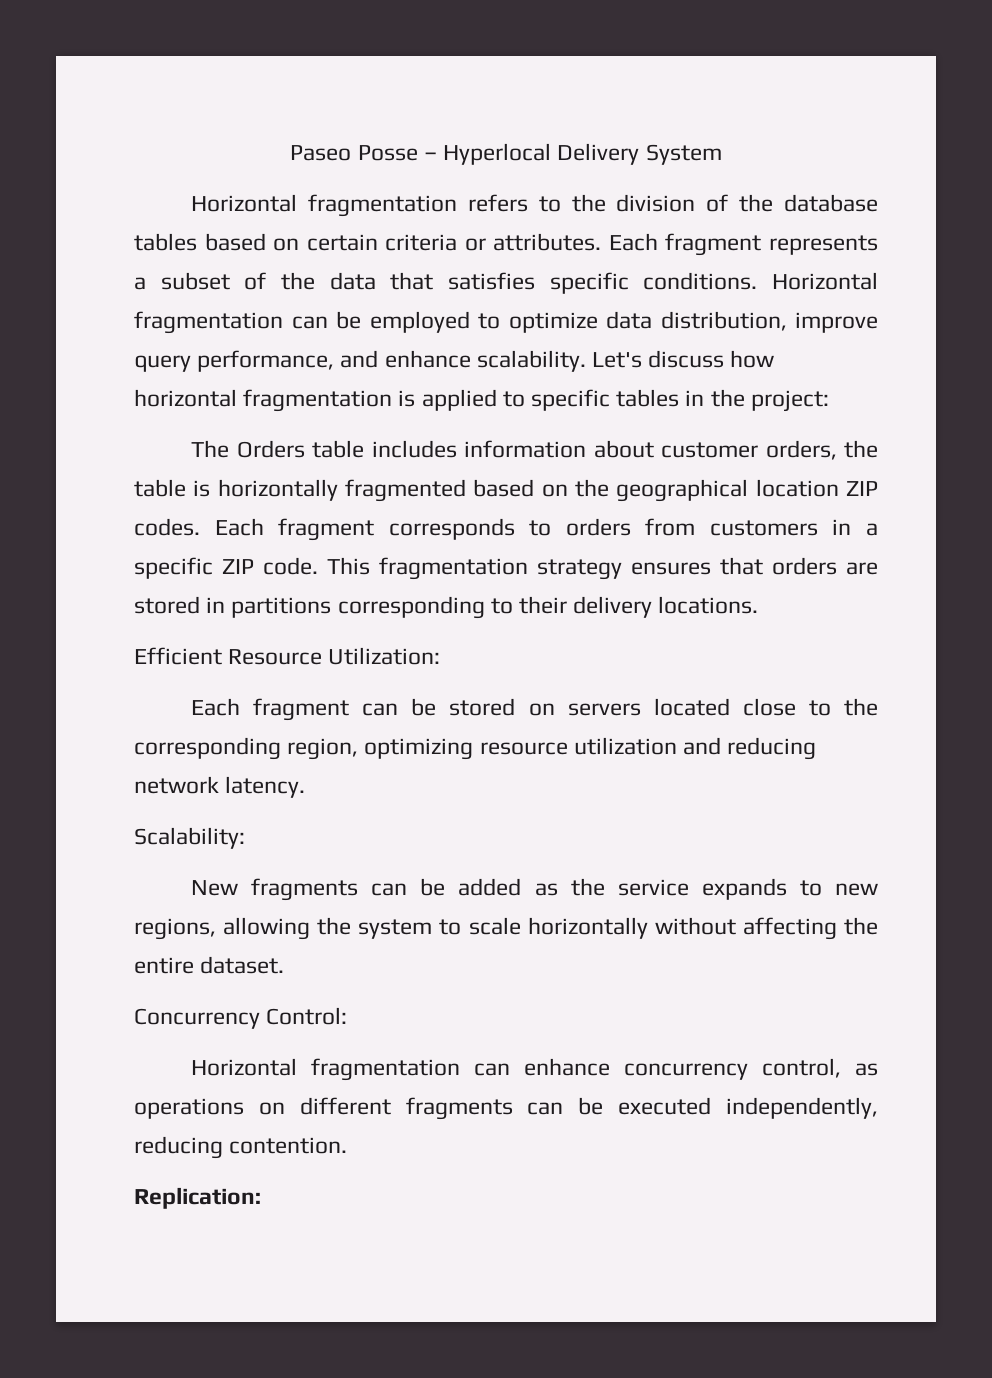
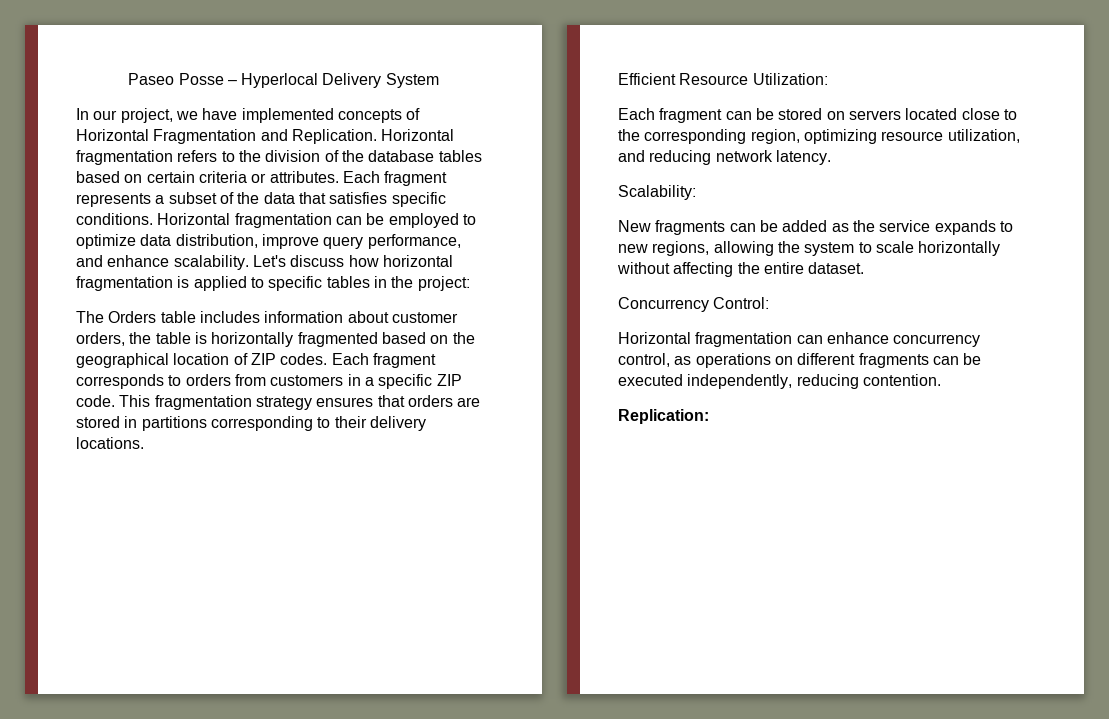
(722, 154) none -> [76,108,421,123] [76,129,377,144] In our project, we have implemented concepts of Horizontal Fragmentation and Replication.
(839, 488) none -> [233,353,248,365] of
[573,737,677,755] utilization -> [947,129,1020,143] utilization,

